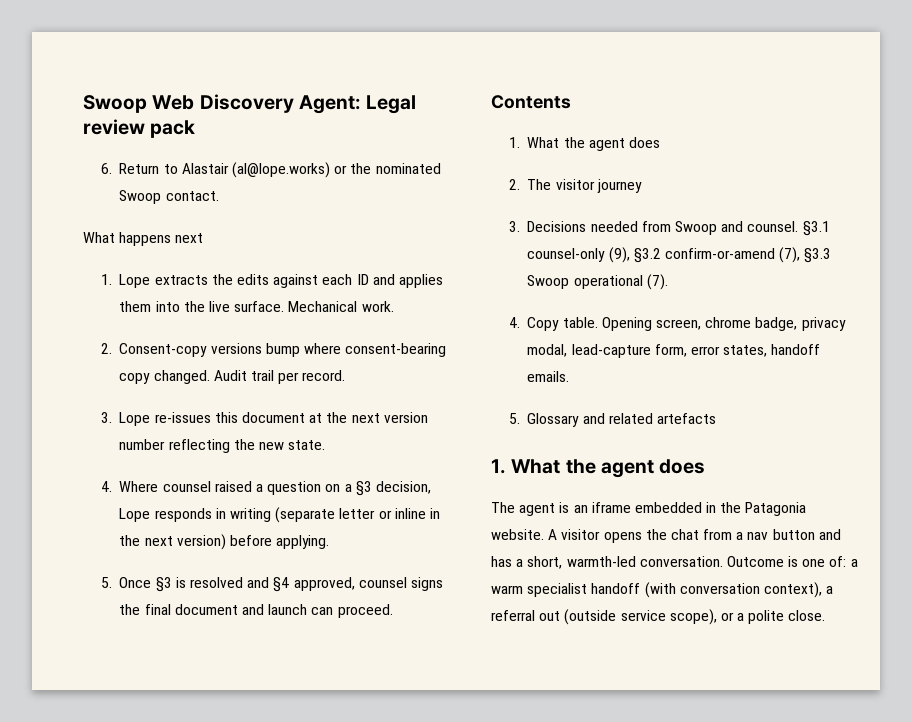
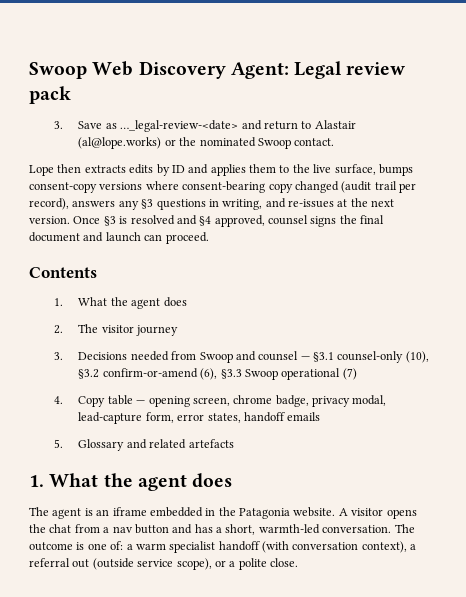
[100,163,160,174] 6. Return -> [53,120,298,132] 3. Save as …_legal-review-<date> and return
[83,232,204,246] [100,274,353,288] What happens next // 1. Lope extracts the edits against each -> [29,164,170,176] Lope then extracts edits by
[155,301,180,312] into -> [279,165,290,173] to
[234,301,394,312] [100,343,447,357] [119,370,346,384] [100,412,428,426] [119,439,326,453] [100,481,431,496] [119,507,440,523] [119,534,330,550] [100,577,112,588] surface. Mechanical work. // 2. Consent-copy versions bump where consent-bearing copy changed. Audit trail per record. // 3. Lope re-issues this document at the next version number reflecting the new state. // 4. Where counsel raised a question on a §3 decision, Lope responds in writing (separate letter or inline in the next version) before applying. // 5. -> [334,164,413,176] [29,181,416,193] [29,198,395,210] [29,216,70,224] surface, bumps consent-copy versions where consent-bearing copy changed (audit trail per record), answers any §3 questions in writing, and re-issues at the next version.
[747,221,799,232] counsel. -> [258,351,310,361] counsel —
[608,247,630,263] (9), -> [405,351,429,363] (10),
[779,247,801,263] (7), -> [200,368,218,380] (6),
[646,274,668,290] (7). -> [342,368,357,380] (7)
[562,317,652,331] table. Opening -> [107,395,190,407] table — opening
[527,371,570,382] emails. -> [287,412,321,421] emails
[726,556,784,567] Outcome -> [394,524,415,533] [29,542,73,551] The outcome

